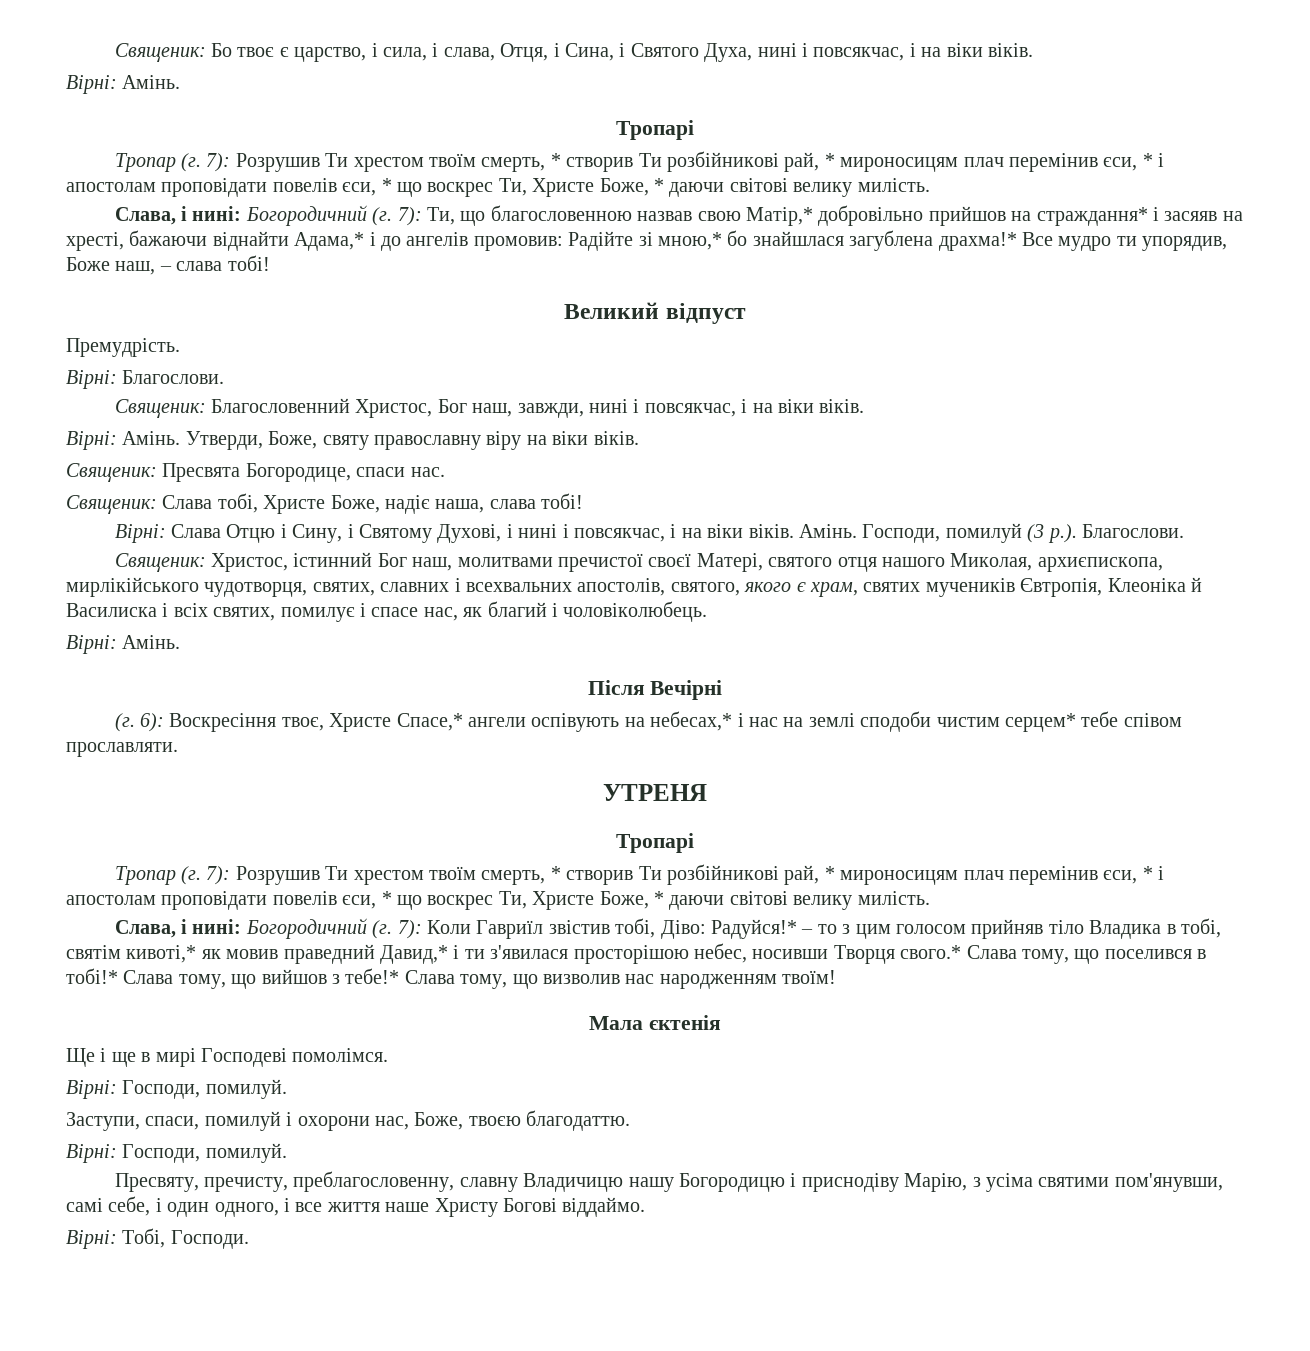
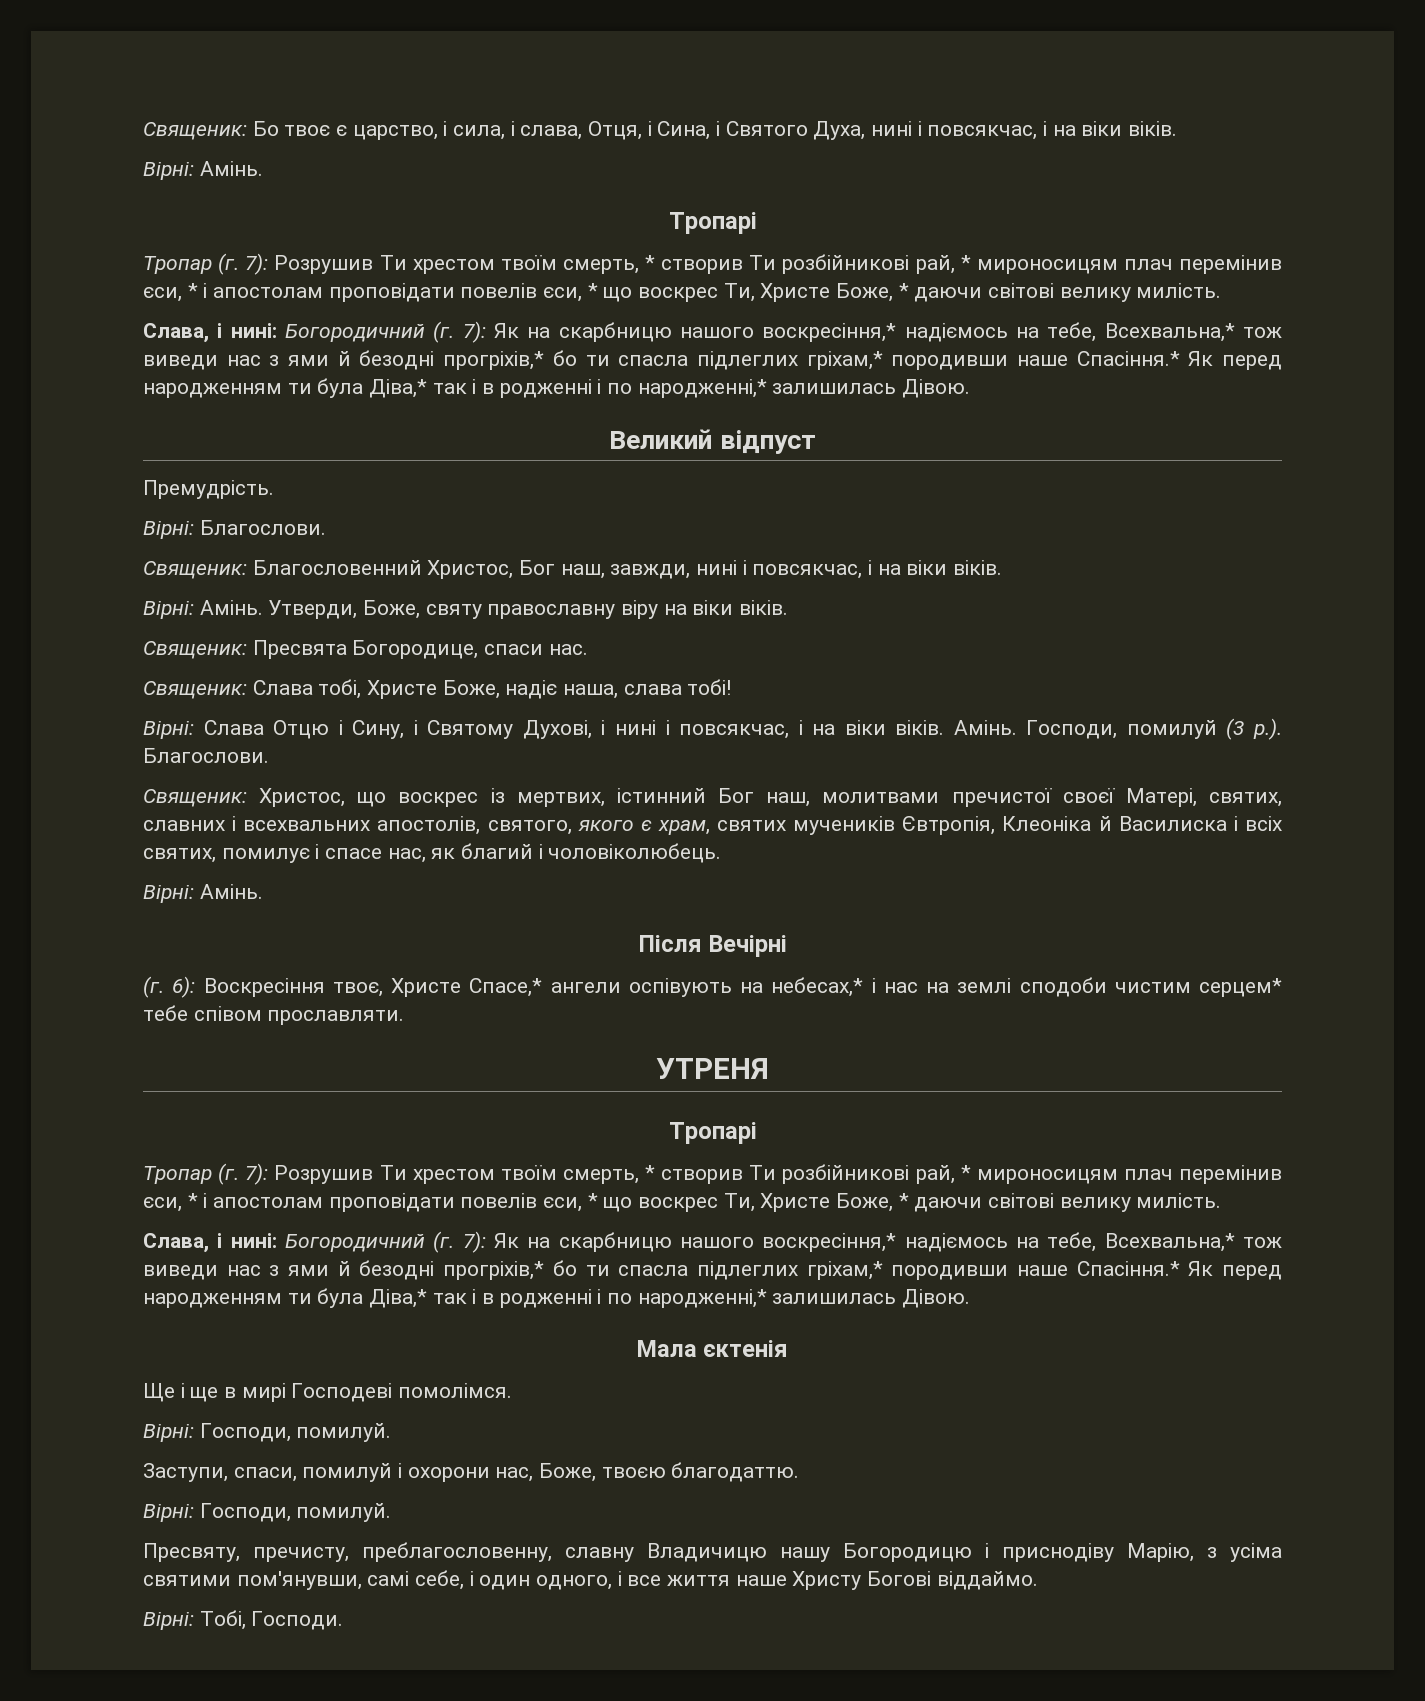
[426,205,1243,226] [66,230,1228,251] [66,255,270,275] Ти, що благословенною назвав свою Матір,* добровільно прийшов на страждання* і засяяв на хресті, бажаючи віднайти Адама,* і до ангелів промовив: Радійте зі мною,* бо знайшлася загублена драхма!* Все мудро ти упорядив, Боже наш, – слава тобі! -> [493,322,1282,342] [143,350,1282,370] [143,378,971,398] Як на скарбницю нашого воскресіння,* надіємось на тебе, Всехвальна,* тож виведи нас з ями й безодні прогріхів,* бо ти спасла підлеглих гріхам,* породивши наше Спасіння.* Як перед народженням ти була Діва,* так і в родженні і по народженні,* залишилась Дівою.
(288, 562) none -> [357,788,605,807] що воскрес із мертвих,
[768,553,1163,572] [66,577,308,597] святого отця нашого Миколая, архиєпископа, мирлікійського чудотворця, -> (1197, 797) none
[426,918,1221,939] [66,943,1207,964] [66,968,837,989] Коли Гавриїл звістив тобі, Діво: Радуйся!* – то з цим голосом прийняв тіло Владика в тобі, святім кивоті,* як мовив праведний Давид,* і ти з'явилася просторішою небес, носивши Творця свого.* Слава тому, що поселився в тобі!* Слава тому, що вийшов з тебе!* Слава тому, що визволив нас народженням твоїм! -> [493,1232,1282,1252] [143,1260,1282,1280] [143,1288,971,1308] Як на скарбницю нашого воскресіння,* надіємось на тебе, Всехвальна,* тож виведи нас з ями й безодні прогріхів,* бо ти спасла підлеглих гріхам,* породивши наше Спасіння.* Як перед народженням ти була Діва,* так і в родженні і по народженні,* залишилась Дівою.

